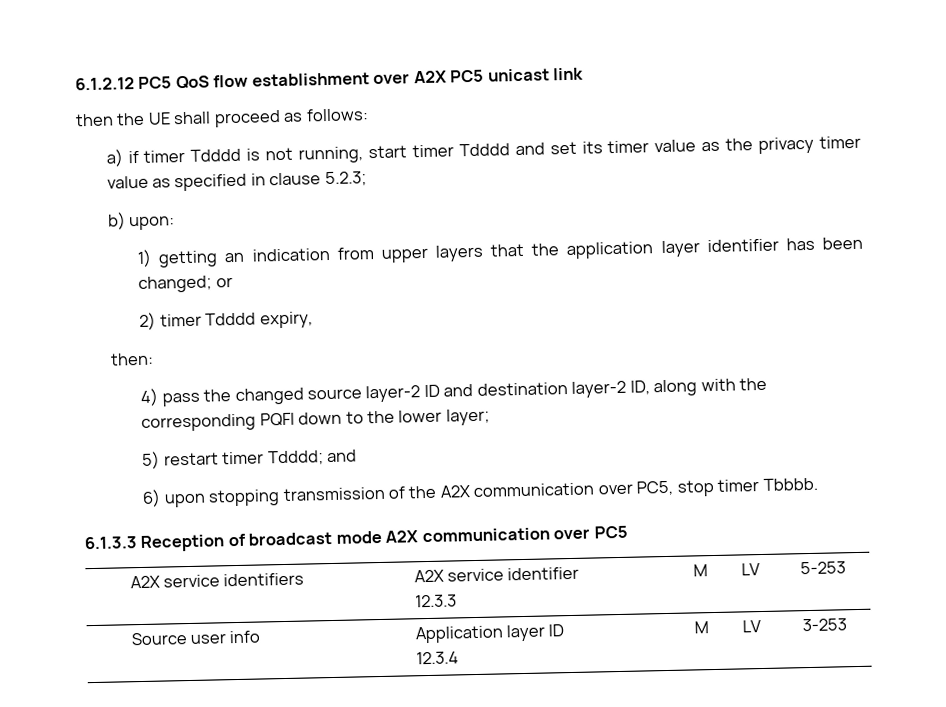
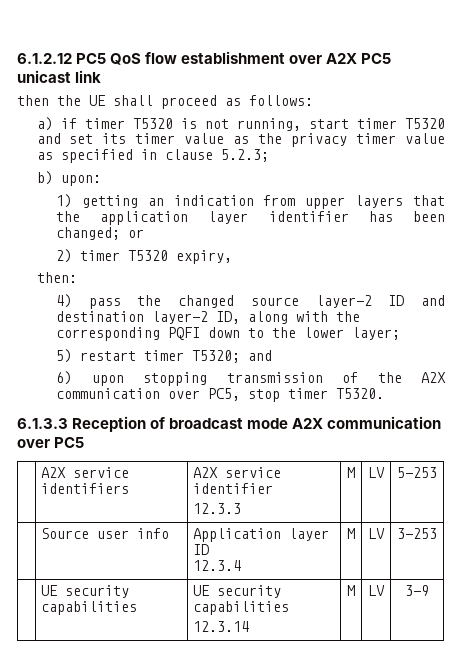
[190,148,242,162] Tdddd -> [132,118,173,129] T5320
[458,143,510,157] Tdddd -> [404,118,445,129] T5320
[205,312,257,326] Tdddd -> [128,250,169,261] T5320
[267,450,324,466] Tdddd; -> [192,350,241,363] T5320;
[762,477,818,491] Tbbbb. -> [336,388,385,399] T5320.
(847, 625) none -> [41,585,130,598] [41,601,138,615] [193,585,282,598] [193,601,290,615] [193,621,250,632] [347,585,355,596] [368,585,385,596] [405,585,429,596] // | UE security capabilities | UE security capabilities // 12.3.14 | M | LV | 3-9

